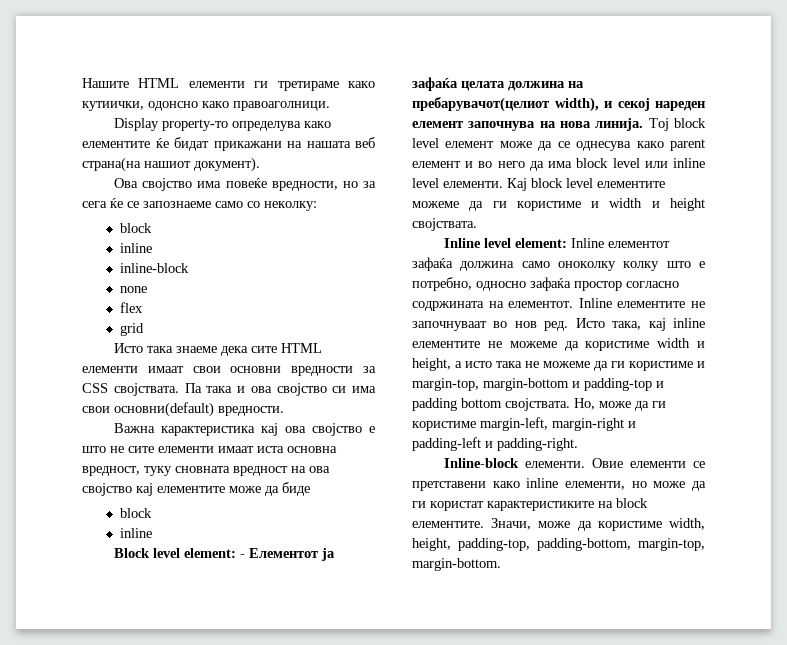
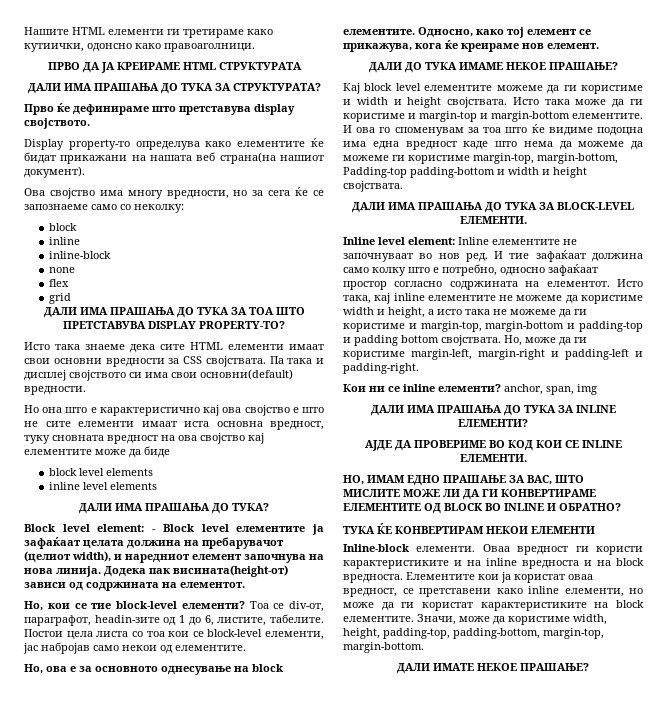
(330, 106) none -> [47,62,302,73] [27,83,321,94] [24,103,295,115] [24,118,90,129] // ПРВО ДА ЈА КРЕИРАМЕ HTML СТРУКТУРАТА // ДАЛИ ИМА ПРАШАЊА ДО ТУКА ЗА СТРУКТУРАТА? // Прво ќе дефинираме што претставува display својството.
[225,178,267,188] повеќе -> [127,190,163,199] многу
(145, 329) none -> [43,307,305,318] [63,321,285,329] // ДАЛИ ИМА ПРАШАЊА ДО ТУКА ЗА ТОА ШТО ПРЕТСТАВУВА DISPLAY PROPERTY-ТО?
[250,383,327,396] ова својство -> [24,370,126,381] дисплеј својството
[114,423,256,436] Важна карактеристика -> [24,405,200,416] Но она што е карактеристично
[120,528,153,538] [114,548,336,561] [412,77,584,91] [412,97,705,112] // inline // Block level element: - Елементот ја зафаќа целата должина на пребарувачот(целиот width), и секој нареден -> [79,468,154,476] [49,482,158,490] [79,503,269,514] [24,524,325,535] [24,537,284,549] [24,551,190,563] level elements // inline level elements // ДАЛИ ИМА ПРАШАЊА ДО ТУКА? // Block level element: - Block level елементите ја зафаќаат целата должина на пребарувачот (целиот width), и наредниот
[648,118,706,131] [412,138,705,151] [412,158,705,171] [412,178,503,188] Тој block level елемент може да се однесува како parent елемент и во него да има block level или inline level елементи. -> [104,565,288,577] [24,582,245,591] [24,601,324,612] [24,614,325,626] [24,629,324,640] [23,642,246,654] [24,664,283,675] [343,27,591,38] [343,40,599,52] [368,62,618,73] Додека пак висината(height-от) зависи од содржината на елементот. // Но, кои се тие block-level елементи? Тоа се div-от, параграфот, headin-зите од 1 до 6, листите, табелите. Постои цела листа со тоа кои се block-level елементи, јас набројав само некои од елементите. // Но, ова е за основното однесување на block елементите. Односно, како тој елемент се прикажува, кога ќе креираме нов елемент. // ДАЛИ ДО ТУКА ИМАМЕ НЕКОЕ ПРАШАЊЕ? //
[444,238,671,248] [412,257,705,271] [412,277,679,291] [412,301,574,311] // Inline level element: Inline елементот зафаќа должина само оноколку колку што е потребно, односно зафаќа простор согласно содржината на елементот. -> [512,97,643,108] [343,111,643,122] [343,124,643,136] [343,141,643,150] [343,153,618,164] [343,167,587,178] [343,181,403,192] [352,202,634,213] [459,216,527,224] [343,237,455,245] Исто така може да ги користиме и margin-top и margin-bottom елементите. И ова го споменувам за тоа што ќе видиме подоцна има една вредност каде што нема да можеме да можеме ги користиме margin-top, margin-bottom, Padding-top padding-bottom и width и height својствата. // ДАЛИ ИМА ПРАШАЊА ДО ТУКА ЗА BLOCK-LEVEL ЕЛЕМЕНТИ. // Inline level element:
(569, 326) none -> [494,250,643,262] [343,264,598,276] [343,281,610,290] И тие зафаќаат должина само колку што е потребно, односно зафаќаат простор согласно содржината на елементот.
[444,458,687,468] Inline-block елементи. Овие елементи -> [343,384,597,395] [370,405,616,416] [458,419,528,427] [364,440,622,451] [459,454,527,462] [343,475,584,486] [343,489,596,500] [343,503,621,514] [343,523,595,534] [343,544,643,555] [343,558,644,569] [343,572,593,583] [343,588,397,597] Кои ни се inline eлементи? anchor, span, img // ДАЛИ ИМА ПРАШАЊА ДО ТУКА ЗА INLINE ЕЛЕМЕНТИ? // АЈДЕ ДА ПРОВЕРИМЕ ВО КОД КОИ СЕ INLINE ЕЛЕМЕНТИ. // НО, ИМАМ ЕДНО ПРАШАЊЕ ЗА ВАС, ШТО МИСЛИТЕ МОЖЕ ЛИ ДА ГИ КОНВЕРТИРАМЕ ЕЛЕМЕНТИТЕ ОД BLOCK ВО INLINE И ОБРАТНО? // ТУКА ЌЕ КОНВЕРТИРАМ НЕКОИ ЕЛЕМЕНТИ // Inline-block елементи. Оваа вредност ги користи карактеристиките и на inline вредноста и на block вредноста. Елементите кои ја користат оваа вредност,
(501, 564) none -> [397,663,589,674] // ДАЛИ ИМАТЕ НЕКОЕ ПРАШАЊЕ?

